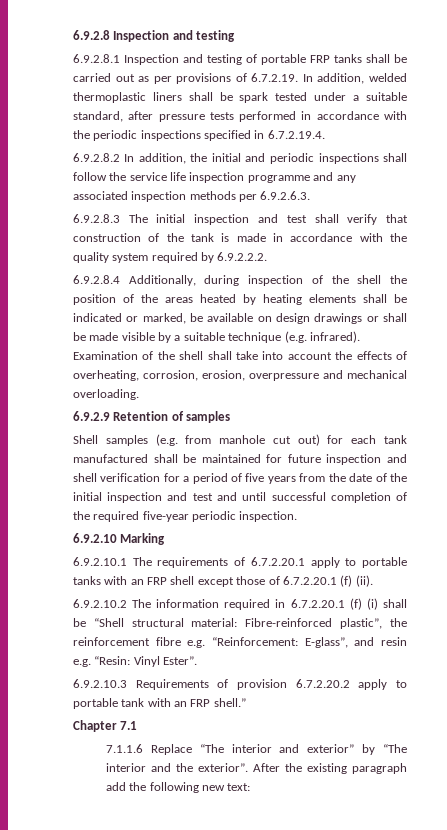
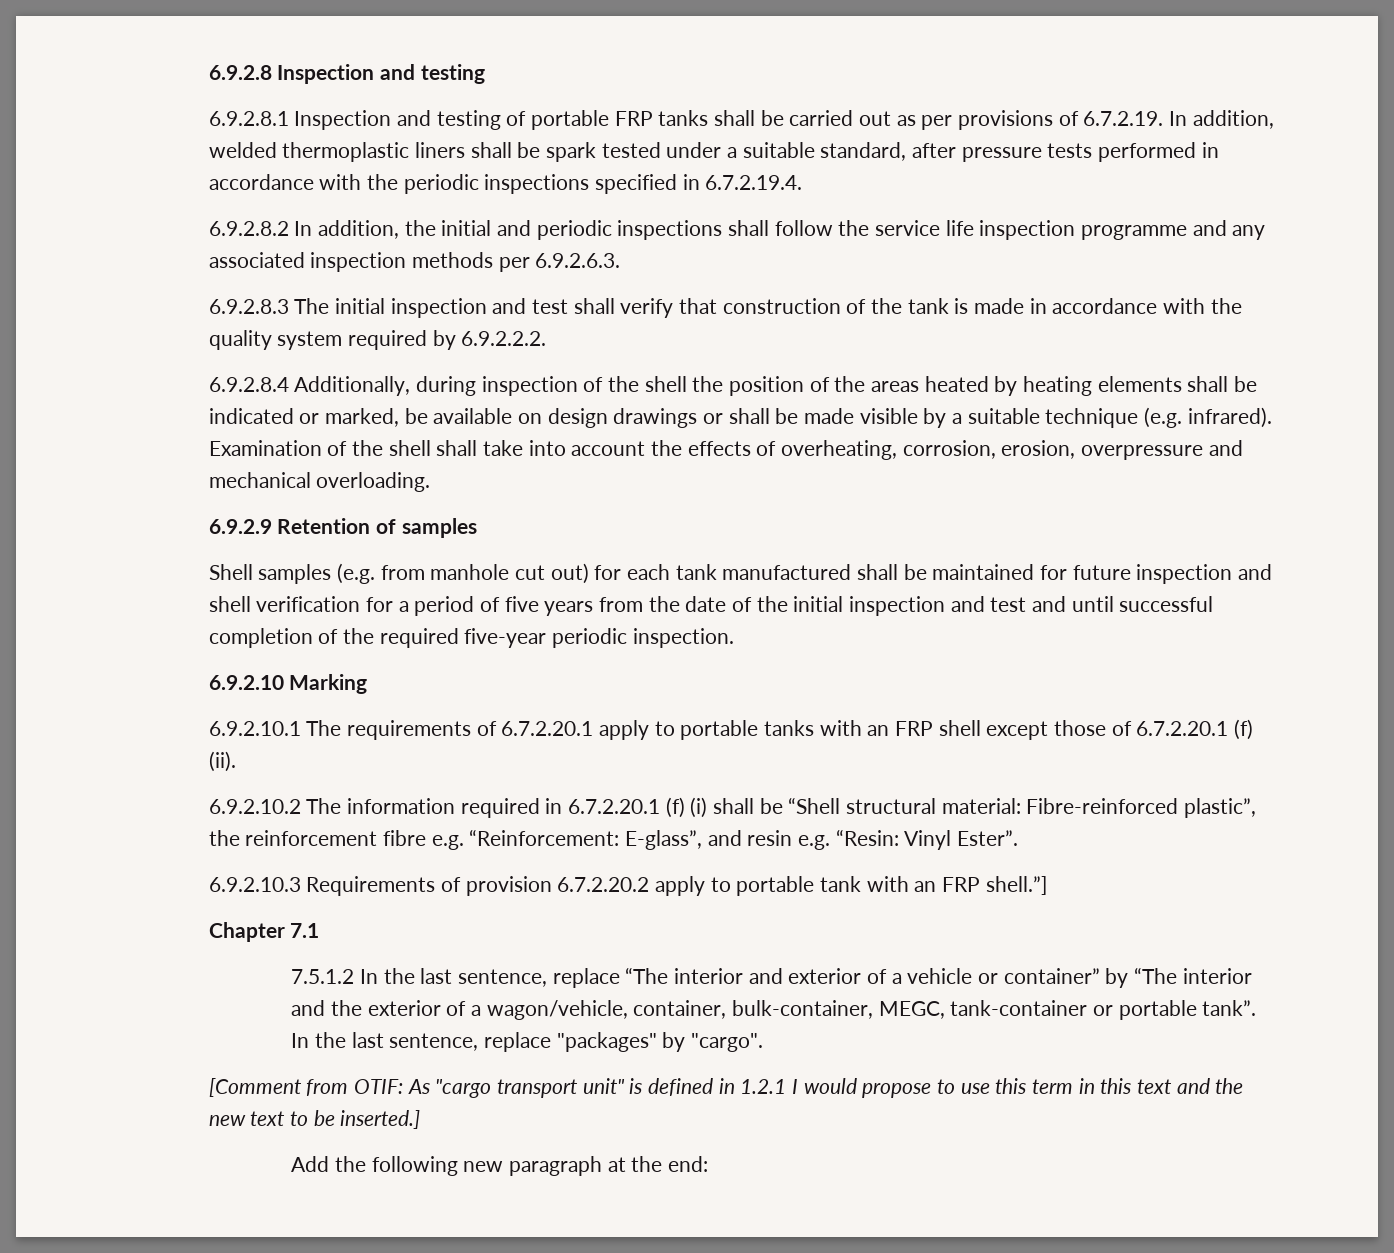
[213,698,246,707] shell.” -> [985,876,1047,895] shell.”]
[105,744,355,755] 7.1.1.6 Replace “The interior and exterior” -> [291,967,1100,988] 7.5.1.2 In the last sentence, replace “The interior and exterior of a vehicle or container”
[197,763,407,774] [105,782,251,793] exterior”. After the existing paragraph add the following new text: -> [367,1000,1257,1020] [291,1032,763,1052] [208,1078,1244,1098] [208,1110,421,1129] [291,1156,708,1176] exterior of a wagon/vehicle, container, bulk-container, MEGC, tank-container or portable tank”. In the last sentence, replace "packages" by "cargo". // [Comment from OTIF: As "cargo transport unit" is defined in 1.2.1 I would propose to use this term in this text and the new text to be inserted.] // Add the following new paragraph at the end:

